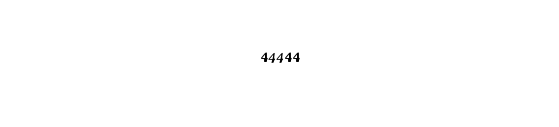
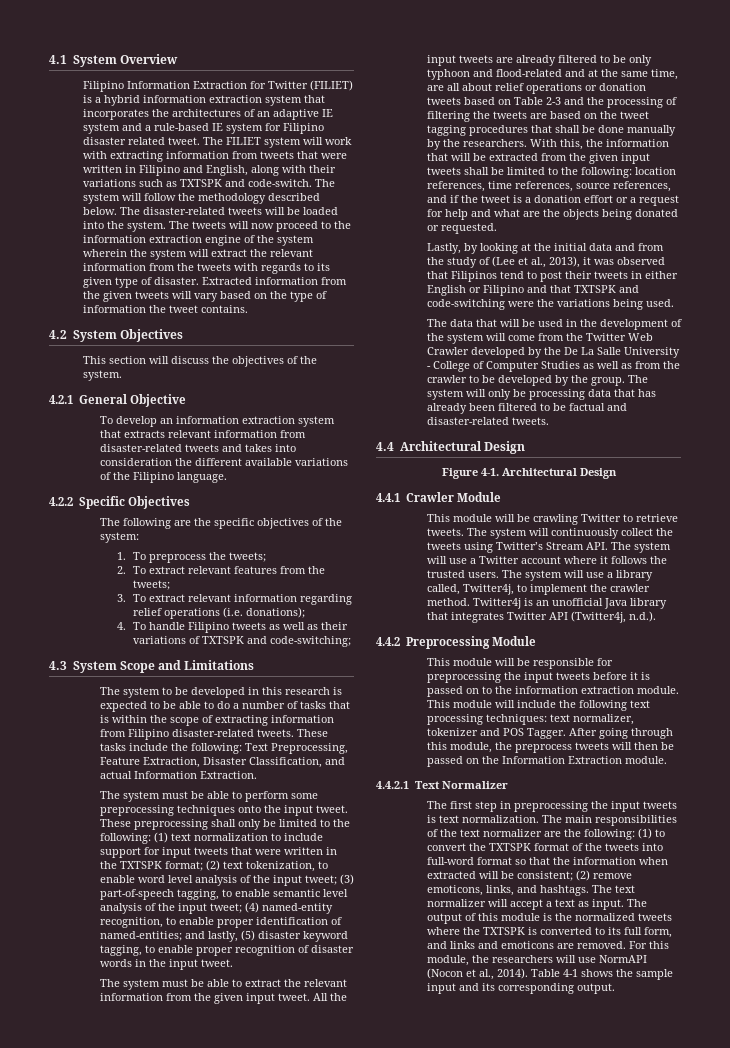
[260,52,300,63] 44444 -> [49,54,178,67] [82,80,353,92] [82,95,325,106] [82,109,333,120] [82,123,324,134] [82,137,352,148] [82,151,347,162] [82,165,336,176] [82,179,335,187] [82,193,320,204] [82,207,338,215] [82,221,351,232] [82,235,314,246] [82,249,313,260] [82,263,330,274] [82,277,347,288] [82,291,327,302] [82,305,248,313] [49,329,183,342] [82,356,317,367] [82,370,122,381] [49,394,186,407] [99,416,335,427] [99,430,306,438] [99,444,296,452] [99,458,348,466] [99,472,227,483] [49,496,190,509] [99,518,342,529] [99,532,139,543] [116,552,267,563] [116,566,326,574] [133,580,171,590] [116,594,353,605] [133,607,306,619] [116,622,349,633] [133,636,352,647] [49,660,255,673] [99,687,342,698] [99,701,350,712] [99,715,334,726] [99,729,328,740] [99,743,348,754] [99,757,345,768] [99,771,257,779] [99,791,318,802] [99,805,348,816] [99,819,350,830] [99,832,323,844] [99,847,337,858] [99,860,328,872] [99,874,354,886] [99,889,348,900] [99,902,333,914] [99,917,342,928] [99,930,348,942] [99,945,354,956] [99,959,233,970] [99,979,347,990] [99,993,347,1004] [426,55,652,66] [426,69,678,80] [426,83,646,94] [426,97,677,108] [426,111,649,122] [426,125,676,136] [426,139,669,150] [426,153,650,164] [426,167,676,178] [426,181,671,192] [426,195,679,206] [426,209,678,220] [426,223,497,234] [426,243,664,254] [426,256,665,268] [426,271,678,282] [426,285,639,296] [426,299,674,310] [426,319,682,330] [426,333,653,344] [426,347,680,358] [426,361,680,372] [426,375,648,386] [426,389,656,400] [426,403,627,414] [426,417,549,425] [376,441,525,454] [441,468,617,479] [376,492,501,502] [426,514,678,525] [426,528,673,539] [426,542,671,553] [426,556,667,564] [426,570,653,581] [426,584,650,595] [426,598,667,609] [426,611,656,623] [376,636,536,649] [426,658,613,669] [426,672,650,683] [426,686,679,697] [426,700,650,711] [426,714,634,725] [426,728,673,739] [426,742,674,753] [426,756,667,767] [376,781,508,789] [426,801,677,812] [426,815,677,826] [426,828,665,840] [426,843,663,851] [426,857,668,865] [426,870,632,881] [426,885,635,896] [426,899,647,910] [426,913,672,924] [426,927,672,938] [426,941,669,949] [426,955,647,966] [426,968,673,980] [426,983,615,994] 4.1 System Overview // Filipino Information Extraction for Twitter (FILIET) is a hybrid information extraction system that incorporates the architectures of an adaptive IE system and a rule-based IE system for Filipino disaster related tweet. The FILIET system will work with extracting information from tweets that were written in Filipino and English, along with their variations such as TXTSPK and code-switch. The system will follow the methodology described below. The disaster-related tweets will be loaded into the system. The tweets will now proceed to the information extraction engine of the system wherein the system will extract the relevant information from the tweets with regards to its given type of disaster. Extracted information from the given tweets will vary based on the type of information the tweet contains. // 4.2 System Objectives // This section will discuss the objectives of the system. // 4.2.1 General Objective // To develop an information extraction system that extracts relevant information from disaster-related tweets and takes into consideration the different available variations of the Filipino language. // 4.2.2 Specific Objectives // The following are the specific objectives of the system: // 1. To preprocess the tweets; // 2. To extract relevant features from the tweets; // 3. To extract relevant information regarding relief operations (i.e. donations); // 4. To handle Filipino tweets as well as their variations of TXTSPK and code-switching; // 4.3 System Scope and Limitations // The system to be developed in this research is expected to be able to do a number of tasks that is within the scope of extracting information from Filipino disaster-related tweets. These tasks include the following: Text Preprocessing, Feature Extraction, Disaster Classification, and actual Information Extraction. // The system must be able to perform some preprocessing techniques onto the input tweet. These preprocessing shall only be limited to the following: (1) text normalization to include support for input tweets that were written in the TXTSPK format; (2) text tokenization, to enable word level analysis of the input tweet; (3) part-of-speech tagging, to enable semantic level analysis of the input tweet; (4) named-entity recognition, to enable proper identification of named-entities; and lastly, (5) disaster keyword tagging, to enable proper recognition of disaster words in the input tweet. // The system must be able to extract the relevant information from the given input tweet. All the input tweets are already filtered to be only typhoon and flood-related and at the same time, are all about relief operations or donation tweets based on Table 2-3 and the processing of filtering the tweets are based on the tweet tagging procedures that shall be done manually by the researchers. With this, the information that will be extracted from the given input tweets shall be limited to the following: location references, time references, source references, and if the tweet is a donation effort or a request for help and what are the objects being donated or requested. // Lastly, by looking at the initial data and from the study of (Lee et al., 2013), it was observed that Filipinos tend to post their tweets in either English or Filipino and that TXTSPK and code-switching were the variations being used. // The data that will be used in the development of the system will come from the Twitter Web Crawler developed by the De La Salle University - College of Computer Studies as well as from the crawler to be developed by the group. The system will only be processing data that has already been filtered to be factual and disaster-related tweets. // 4.4 Architectural Design // Figure 4-1. Architectural Design // 4.4.1 Crawler Module // This module will be crawling Twitter to retrieve tweets. The system will continuously collect the tweets using Twitter’s Stream API. The system will use a Twitter account where it follows the trusted users. The system will use a library called, Twitter4j, to implement the crawler method. Twitter4j is an unofficial Java library that integrates Twitter API (Twitter4j, n.d.). // 4.4.2 Preprocessing Module // This module will be responsible for preprocessing the input tweets before it is passed on to the information extraction module. This module will include the following text processing techniques: text normalizer, tokenizer and POS Tagger. After going through this module, the preprocess tweets will then be passed on the Information Extraction module. // 4.4.2.1 Text Normalizer // The first step in preprocessing the input tweets is text normalization. The main responsibilities of the text normalizer are the following: (1) to convert the TXTSPK format of the tweets into full-word format so that the information when extracted will be consistent; (2) remove emoticons, links, and hashtags. The text normalizer will accept a text as input. The output of this module is the normalized tweets where the TXTSPK is converted to its full form, and links and emoticons are removed. For this module, the researchers will use NormAPI (Nocon et al., 2014). Table 4-1 shows the sample input and its corresponding output.

